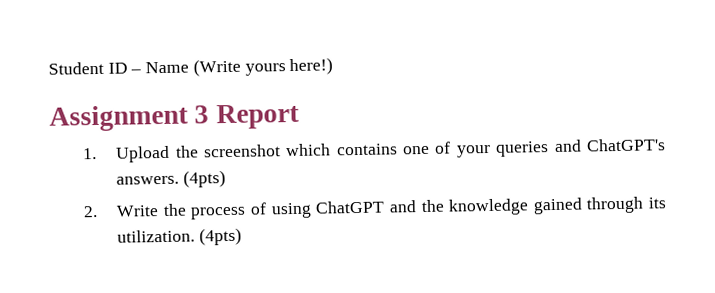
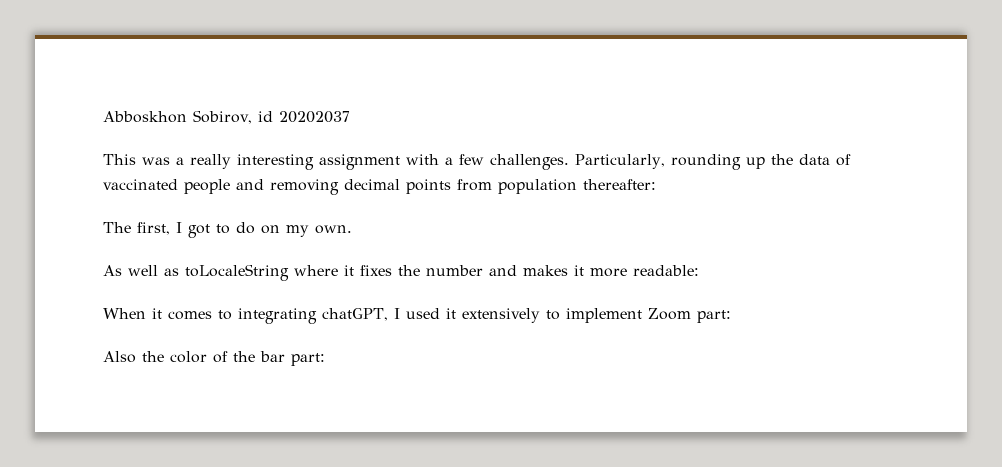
[48,57,334,77] [49,103,300,132] [82,138,667,163] [116,170,226,188] [83,196,666,220] [117,227,242,246] Student ID – Name (Write yours here!) // Assignment 3 Report // 1. Upload the screenshot which contains one of your queries and ChatGPT's answers. (4pts) // 2. Write the process of using ChatGPT and the knowledge gained through its utilization. (4pts) -> [103,110,350,124] [103,154,851,170] [103,179,656,195] [103,222,352,238] [103,264,699,281] [103,308,731,324] [103,351,325,366] Abboskhon Sobirov, id 20202037 // This was a really interesting assignment with a few challenges. Particularly, rounding up the data of vaccinated people and removing decimal points from population thereafter: // The first, I got to do on my own. // As well as toLocaleString where it fixes the number and makes it more readable: // When it comes to integrating chatGPT, I used it extensively to implement Zoom part: // Also the color of the bar part:

